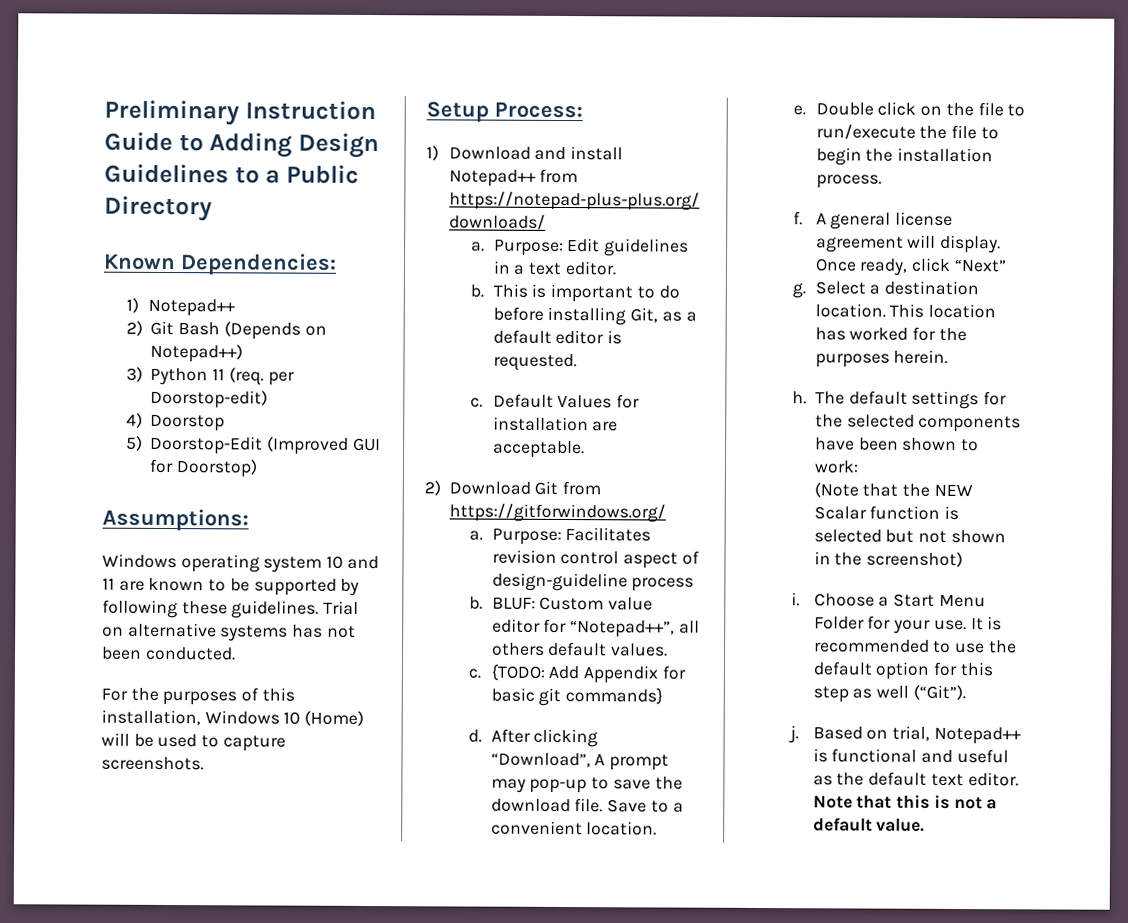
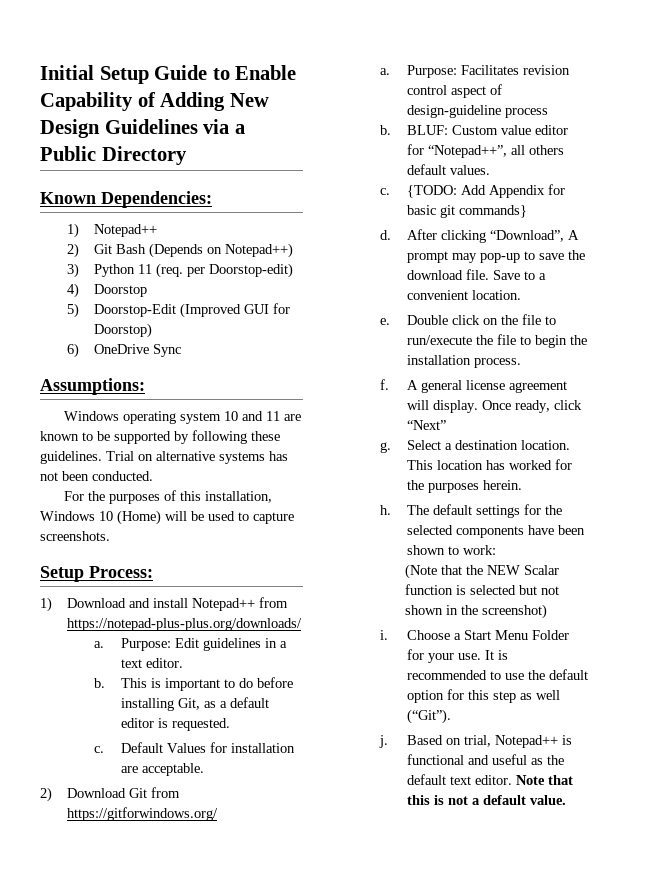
[104,99,376,126] [104,131,293,158] Preliminary Instruction Guide to Adding -> [40,65,297,84] [40,92,269,111] Initial Setup Guide to Enable Capability of Adding New
[234,166,260,184] to -> [203,119,230,134] via
(259, 468) none -> [67,343,182,358] // 6) OneDrive Sync

